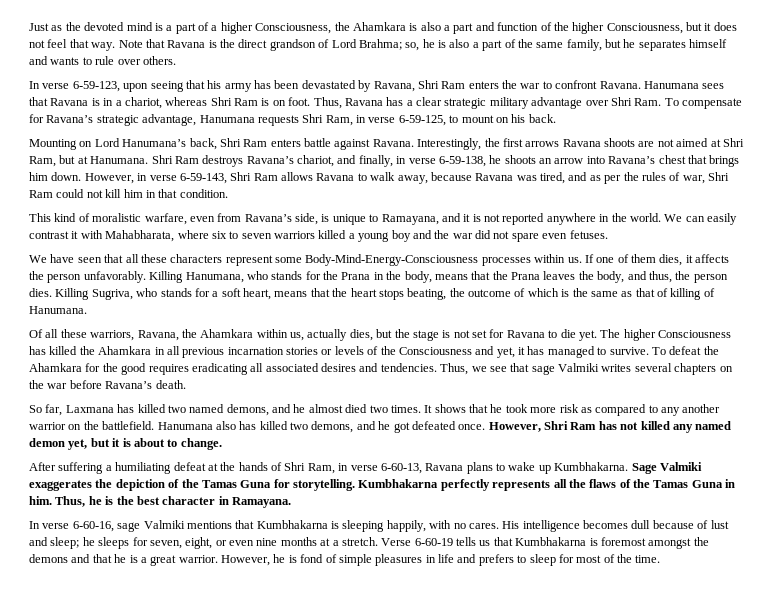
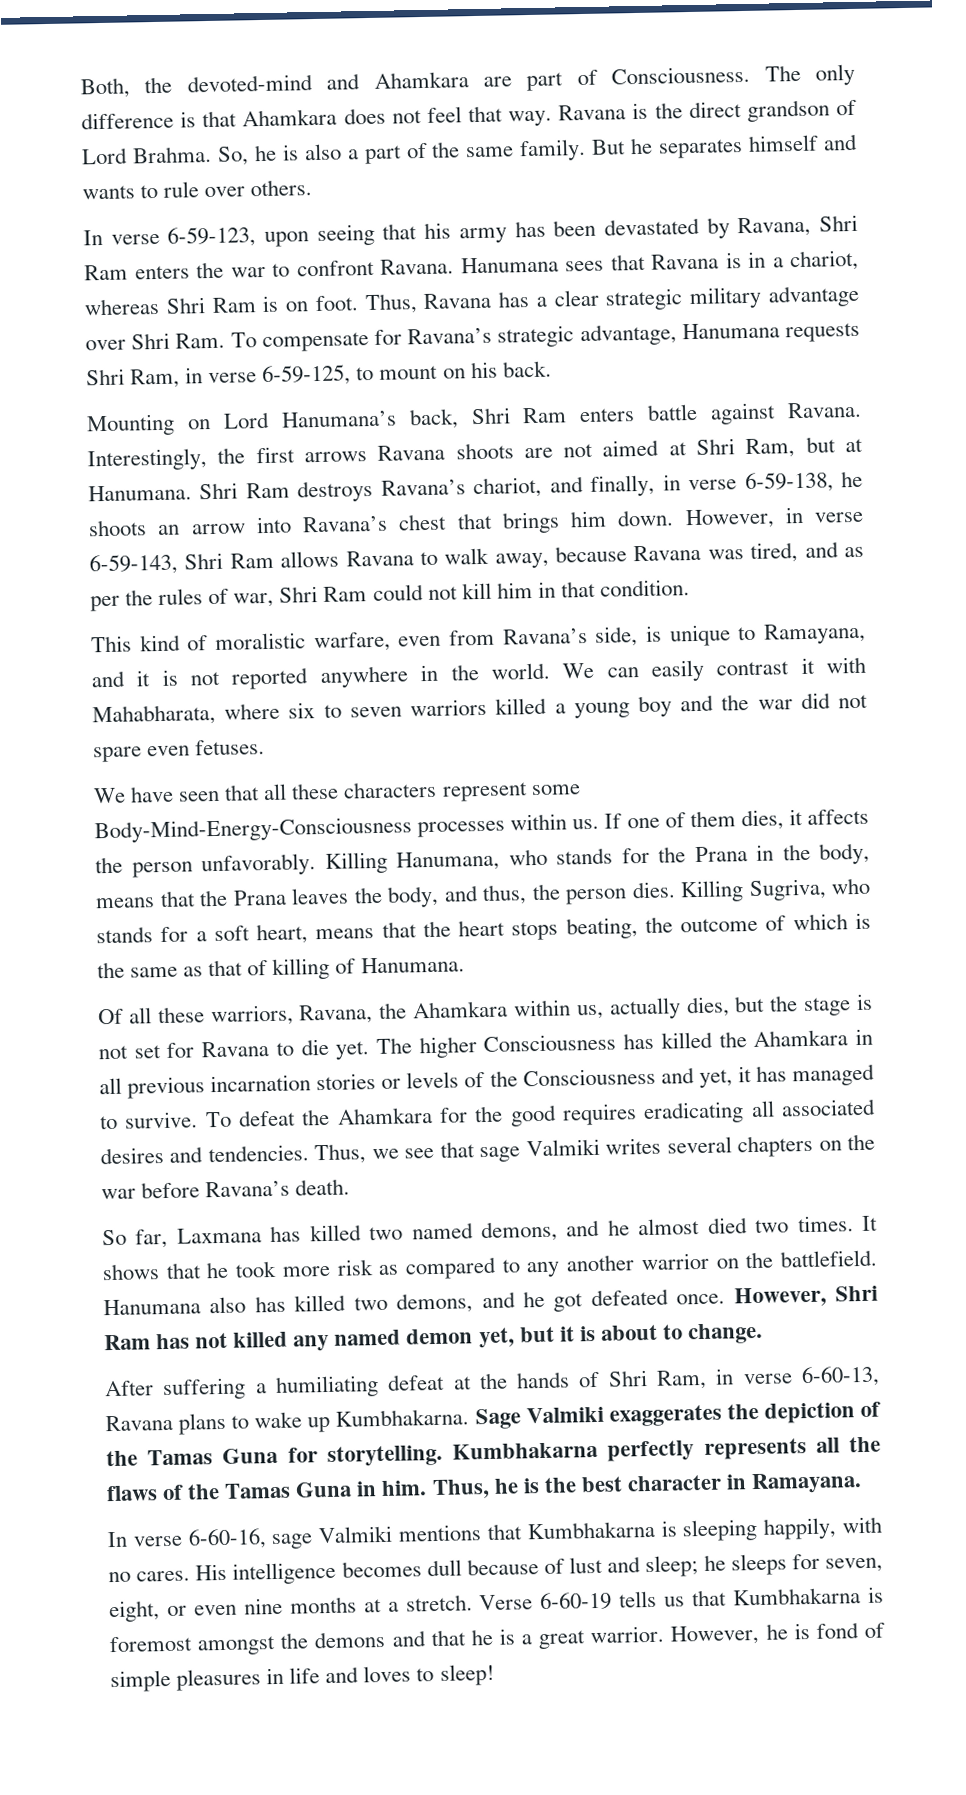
[29,22,712,34] Just as the devoted mind is a part of a higher Consciousness, the Ahamkara is also a part and function of the higher Consciousness, but it -> [80,63,855,99] [81,108,338,130] Both, the devoted-mind and Ahamkara are part of Consciousness. The only difference is that Ahamkara
[118,39,165,48] Note that -> (553, 118) none
[358,39,420,51] Brahma; so, -> [131,145,249,166] Brahma. So,
[566,39,621,51] family, but -> [519,138,627,162] family. But
[478,554,661,566] prefers to sleep for most of the time. -> [363,1663,495,1686] loves to sleep!

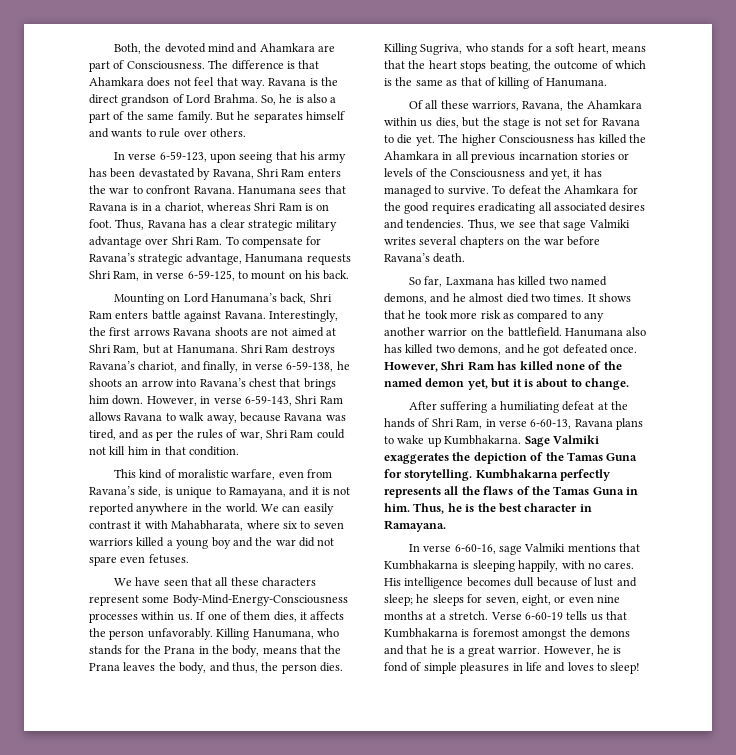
[186,74,313,93] devoted-mind -> [164,43,235,53] devoted mind
[814,63,855,86] only -> (229, 64) none
[576,997,681,1020] us, actually -> [420,120,433,127] us
[195,1331,330,1352] not killed any -> [519,361,622,370] killed none of the

